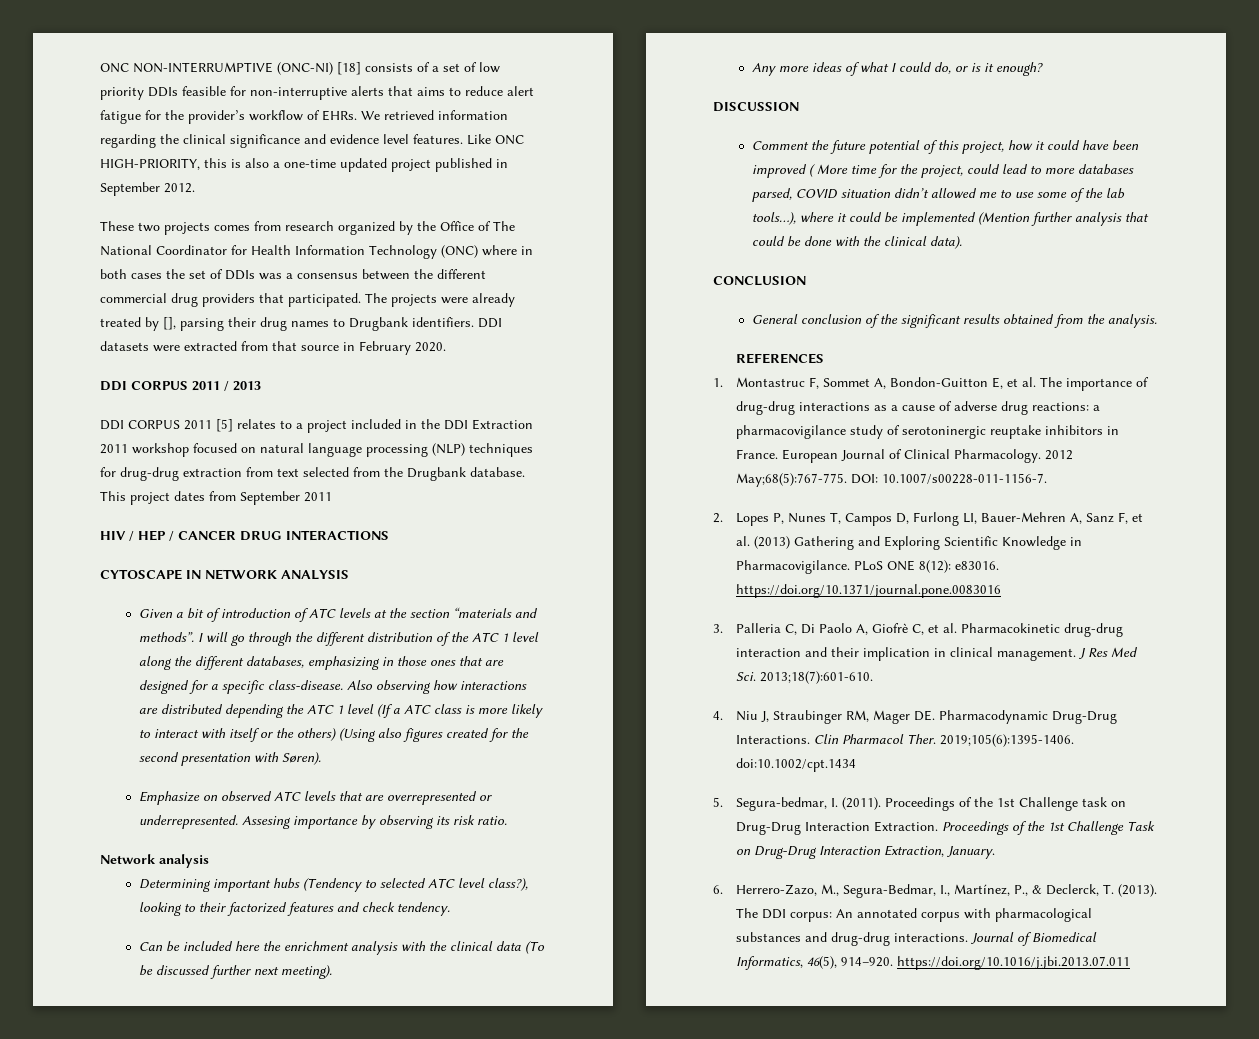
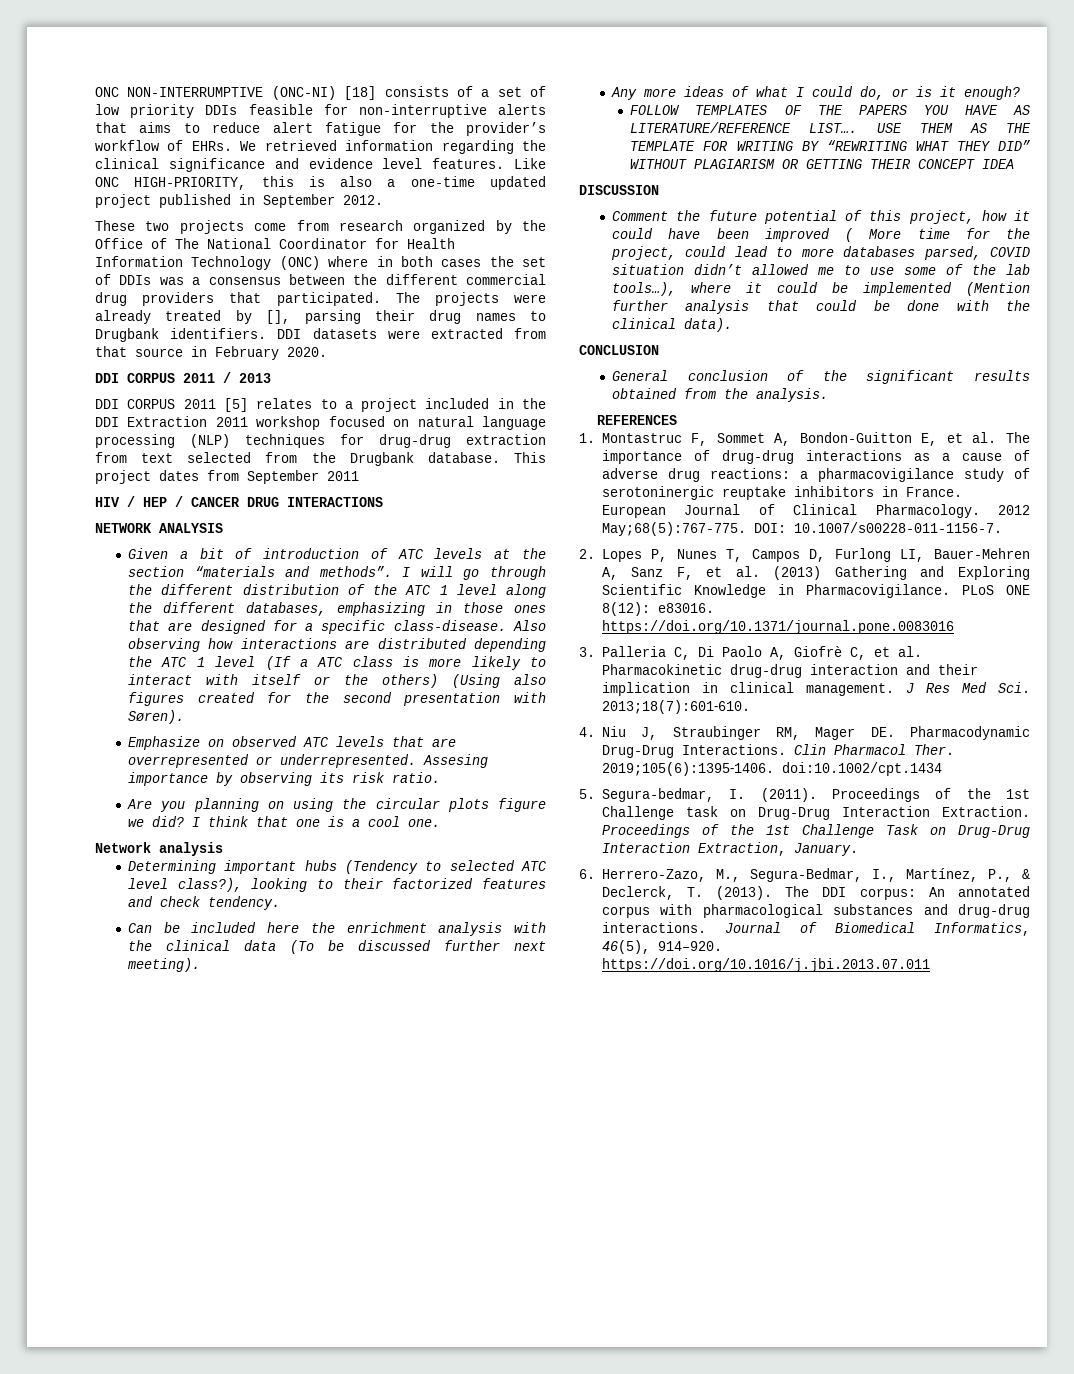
[214,225,250,231] comes -> [254,223,287,231] come
[100,569,201,580] CYTOSCAPE IN -> (383, 502) none
(507, 820) none -> [127,798,546,812] [128,816,441,827] // Are you planning on using the circular plots figure we did? I think that one is a cool one.
(1043, 69) none -> [630,105,1030,115] [630,122,1031,133] [630,140,1031,151] [630,159,1015,169] // FOLLOW TEMPLATES OF THE PAPERS YOU HAVE AS LITERATURE/REFERENCE LIST…. USE THEM AS THE TEMPLATE FOR WRITING BY “REWRITING WHAT THEY DID” WITHOUT PLAGIARISM OR GETTING THEIR CONCEPT IDEA

